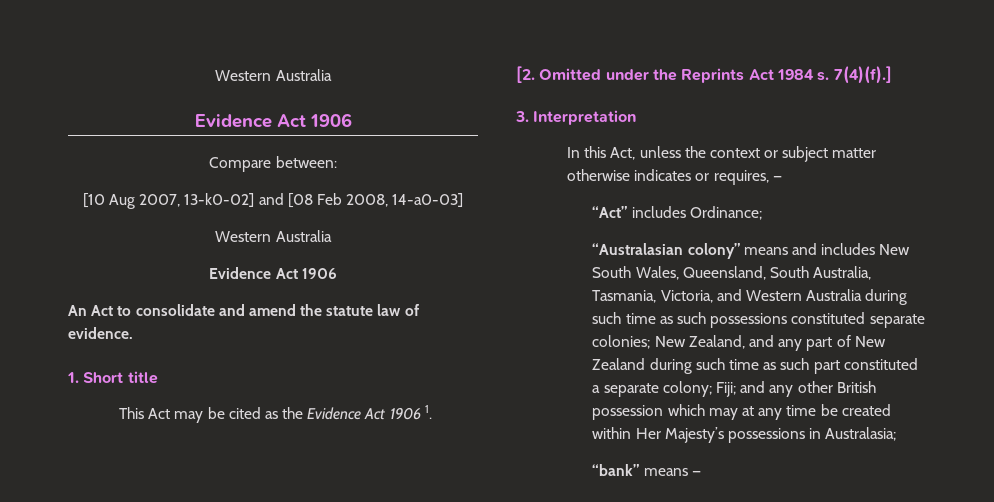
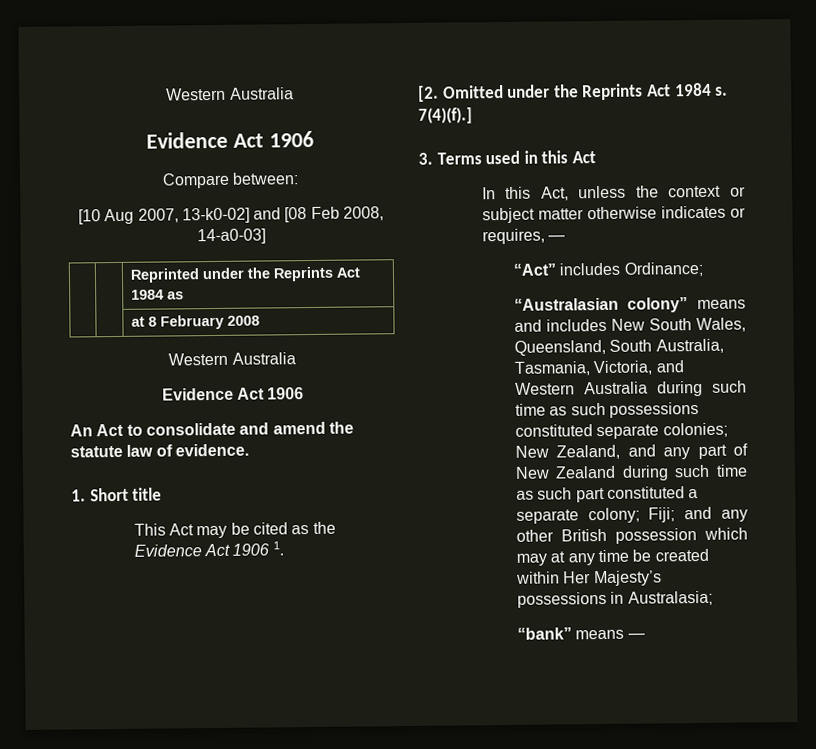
(464, 200) none -> [130,266,361,283] [131,289,185,300] [131,314,261,330] // | | Reprinted under the Reprints Act 1984 as // | | at 8 February 2008
[533,110,637,125] Interpretation -> [436,150,596,165] Terms used in this Act

